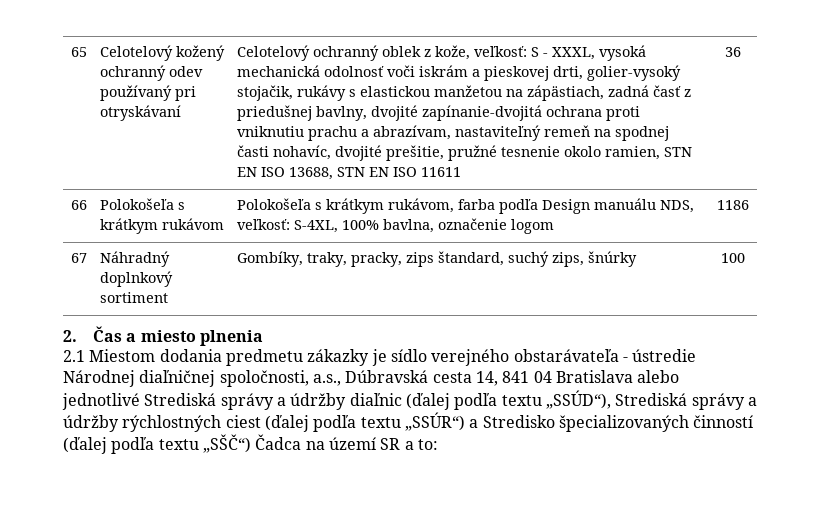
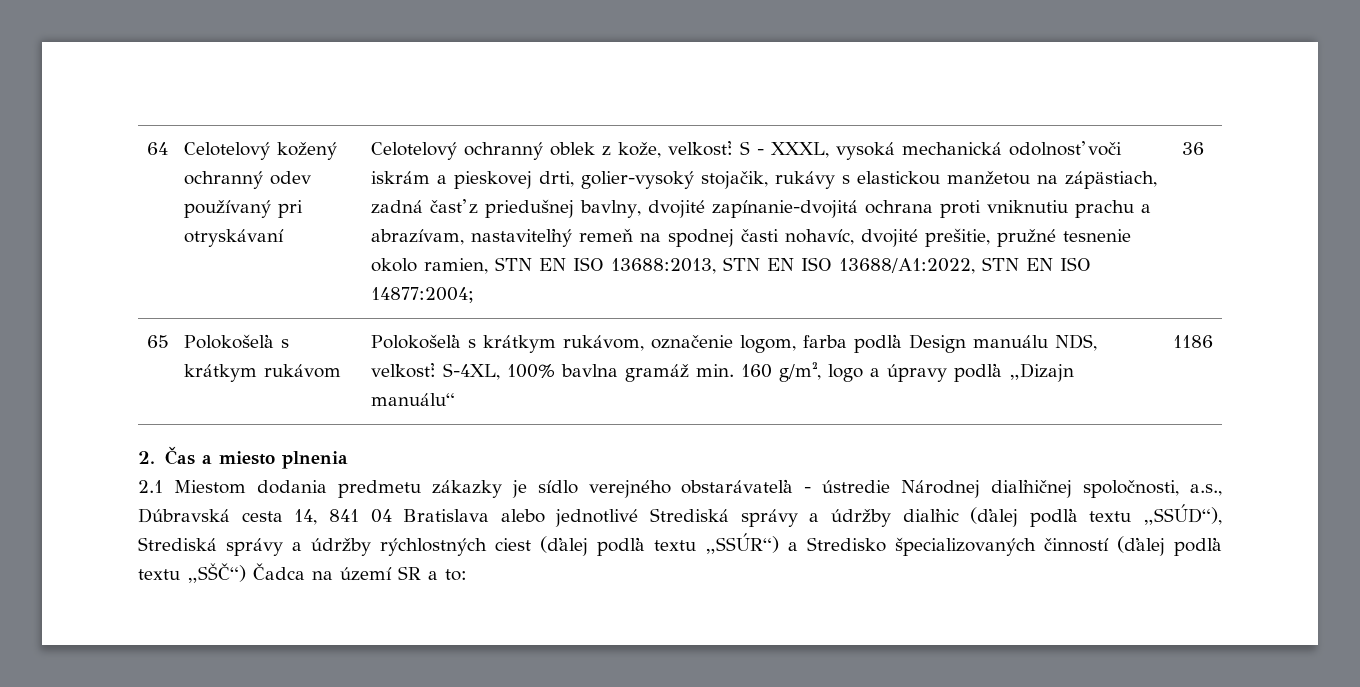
[70,47,87,57] 65 -> [147,142,168,155] 64
[288,167,461,180] 13688, STN EN ISO 11611 -> [610,257,1091,274] [370,287,474,303] 13688:2013, STN EN ISO 13688/A1:2022, STN EN ISO 14877:2004;
[70,200,87,210] 66 -> [146,335,169,348] 65
(454, 205) none -> [650,335,796,353] označenie logom,
[382,218,554,234] [717,200,749,210] [70,253,87,263] [99,251,170,267] [99,271,173,287] [99,292,168,303] [236,251,637,267] [721,253,745,263] bavlna, označenie logom | 1186 // 67 | Náhradný doplnkový sortiment | Gombíky, traky, pracky, zips štandard, suchý zips, šnúrky | 100 -> [560,361,1074,382] [370,393,455,406] [1173,335,1213,348] bavlna gramáž min. 160 g/m², logo a úpravy podľa „Dizajn manuálu“ | 1186

